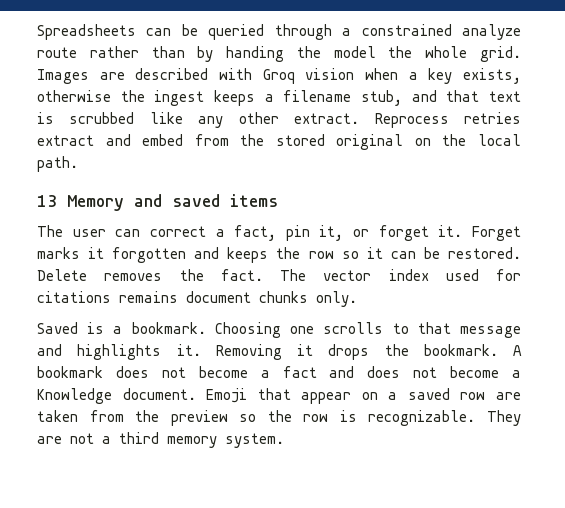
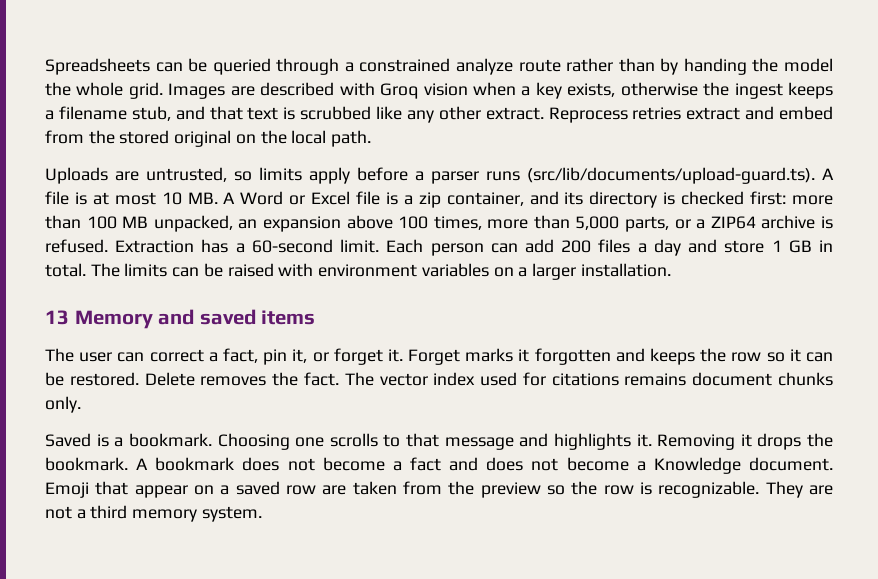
(78, 164) none -> [45,167,834,184] [45,191,834,208] [45,215,834,232] [45,239,833,256] [45,263,671,280] // Uploads are untrusted, so limits apply before a parser runs (src/lib/documents/upload-guard.ts). A file is at most 10 MB. A Word or Excel file is a zip container, and its directory is checked first: more than 100 MB unpacked, an expansion above 100 times, more than 5,000 parts, or a ZIP64 archive is refused. Extraction has a 60-second limit. Each person can add 200 files a day and store 1 GB in total. The limits can be raised with environment variables on a larger installation.

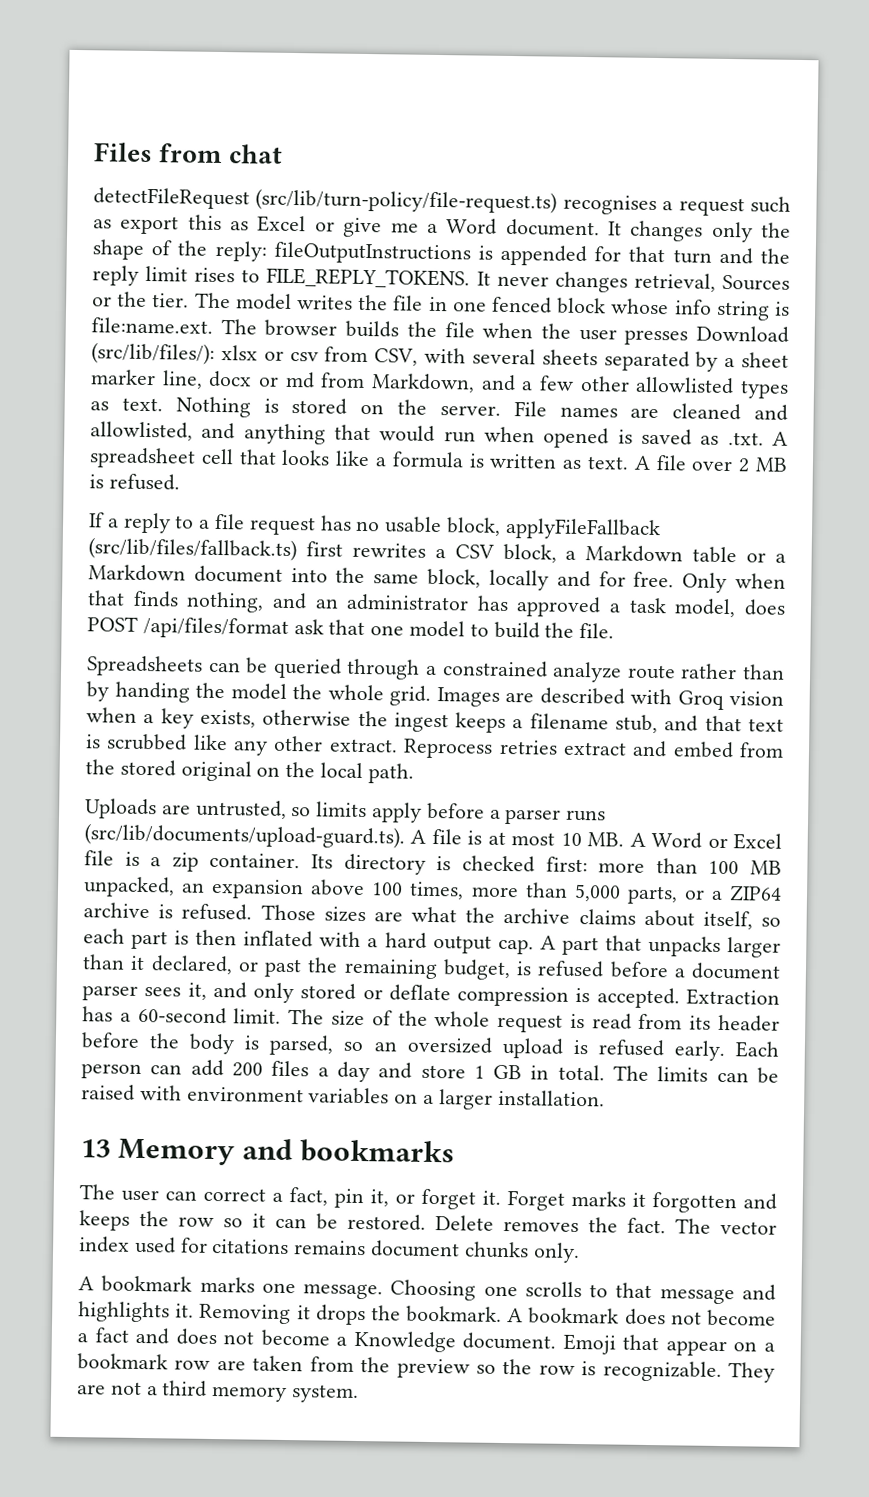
(45, 66) none -> [94,142,283,164] [93,187,791,217] [93,214,791,243] [92,239,790,267] [92,265,790,293] [92,291,791,321] [91,317,789,346] [91,342,790,372] [90,369,789,399] [90,396,789,421] [90,421,789,449] [89,447,788,473] [89,473,180,491] [89,512,661,541] [88,537,786,564] [88,564,787,594] [87,590,786,618] [87,616,615,639] Files from chat // detectFileRequest (src/lib/turn-policy/file-request.ts) recognises a request such as export this as Excel or give me a Word document. It changes only the shape of the reply: fileOutputInstructions is appended for that turn and the reply limit rises to FILE_REPLY_TOKENS. It never changes retrieval, Sources or the tier. The model writes the file in one fenced block whose info string is file:name.ext. The browser builds the file when the user presses Download (src/lib/files/): xlsx or csv from CSV, with several sheets separated by a sheet marker line, docx or md from Markdown, and a few other allowlisted types as text. Nothing is stored on the server. File names are cleaned and allowlisted, and anything that would run when opened is saved as .txt. A spreadsheet cell that looks like a formula is written as text. A file over 2 MB is refused. // If a reply to a file request has no usable block, applyFileFallback (src/lib/files/fallback.ts) first rewrites a CSV block, a Markdown table or a Markdown document into the same block, locally and for free. Only when that finds nothing, and an administrator has approved a task model, does POST /api/files/format ask that one model to build the file. //
[446,191,584,206] container, and its -> [209,852,334,869] container. Its
(108, 246) none -> [260,904,781,930] [83,928,781,958] [82,954,781,981] [82,981,680,1009] Those sizes are what the archive claims about itself, so each part is then inflated with a hard output cap. A part that unpacks larger than it declared, or past the remaining budget, is refused before a document parser sees it, and only stored or deflate compression is accepted.
(380, 246) none -> [288,1009,781,1033] [81,1032,725,1062] The size of the whole request is read from its header before the body is parsed, so an oversized upload is refused early.
[199,309,316,325] saved items -> [300,1139,456,1164] bookmarks
[45,433,212,447] Saved is a bookmark. -> [78,1275,384,1300] A bookmark marks one message.
[235,481,280,495] saved -> [77,1353,168,1371] bookmark

